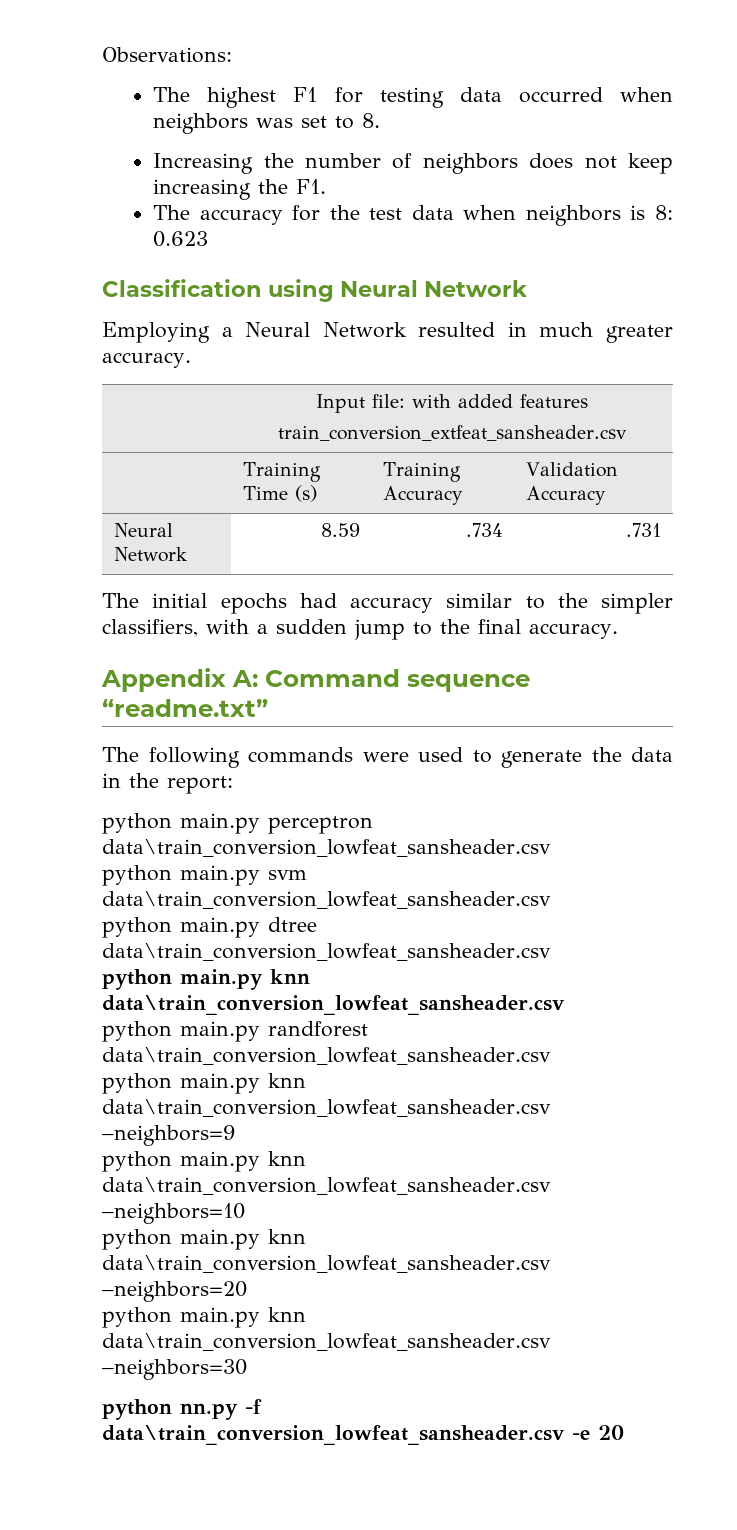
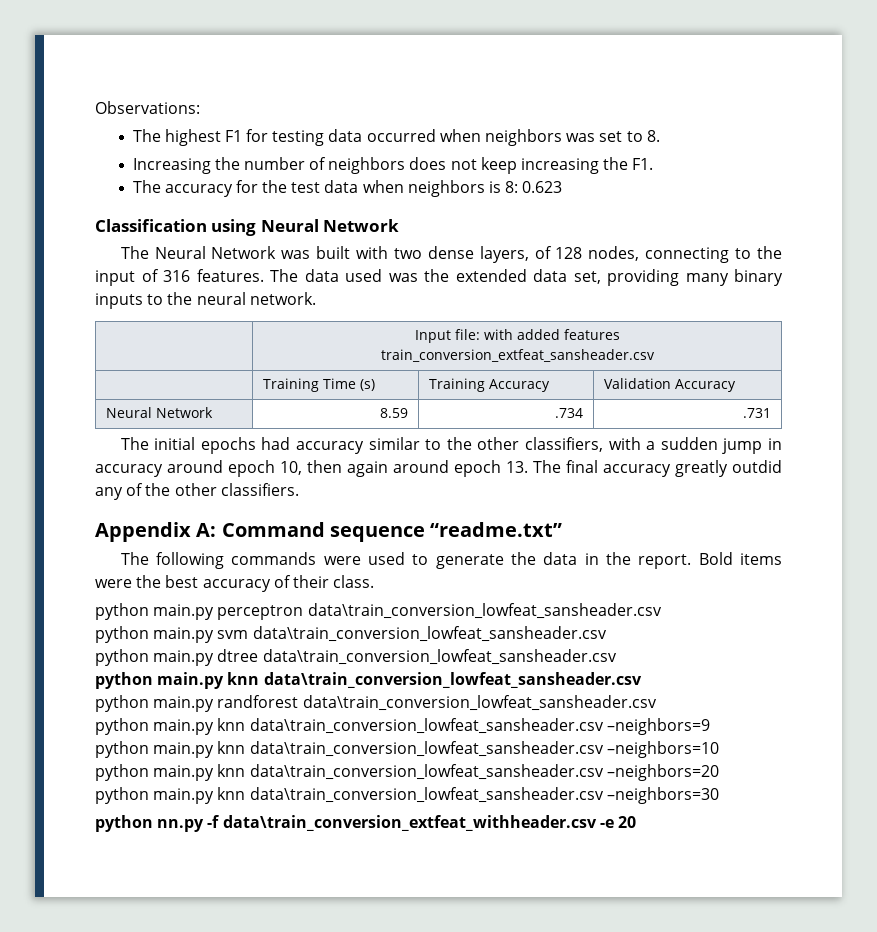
[102,322,673,343] [102,352,191,368] Employing a Neural Network resulted in much greater accuracy. -> [120,246,782,263] [95,269,783,286] [95,292,316,309] The Neural Network was built with two dense layers, of 128 nodes, connecting to the input of 316 features. The data used was the extended data set, providing many binary inputs to the neural network.
[601,593,673,614] simpler -> [477,437,520,450] other
[413,619,618,639] to the final accuracy. -> [767,438,782,450] [95,460,782,477] [95,483,299,500] in accuracy around epoch 10, then again around epoch 13. The final accuracy greatly outdid any of the other classifiers.
[167,776,233,794] report: -> [638,552,783,569] [95,575,375,592] report. Bold items were the best accuracy of their class.
[102,1425,565,1445] data\train_conversion_lowfeat_sansheader.csv -> [222,815,597,831] data\train_conversion_extfeat_withheader.csv

